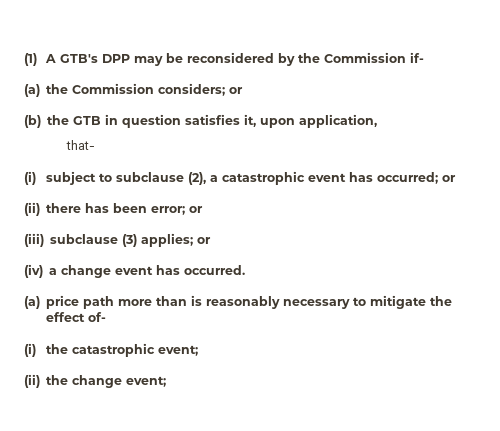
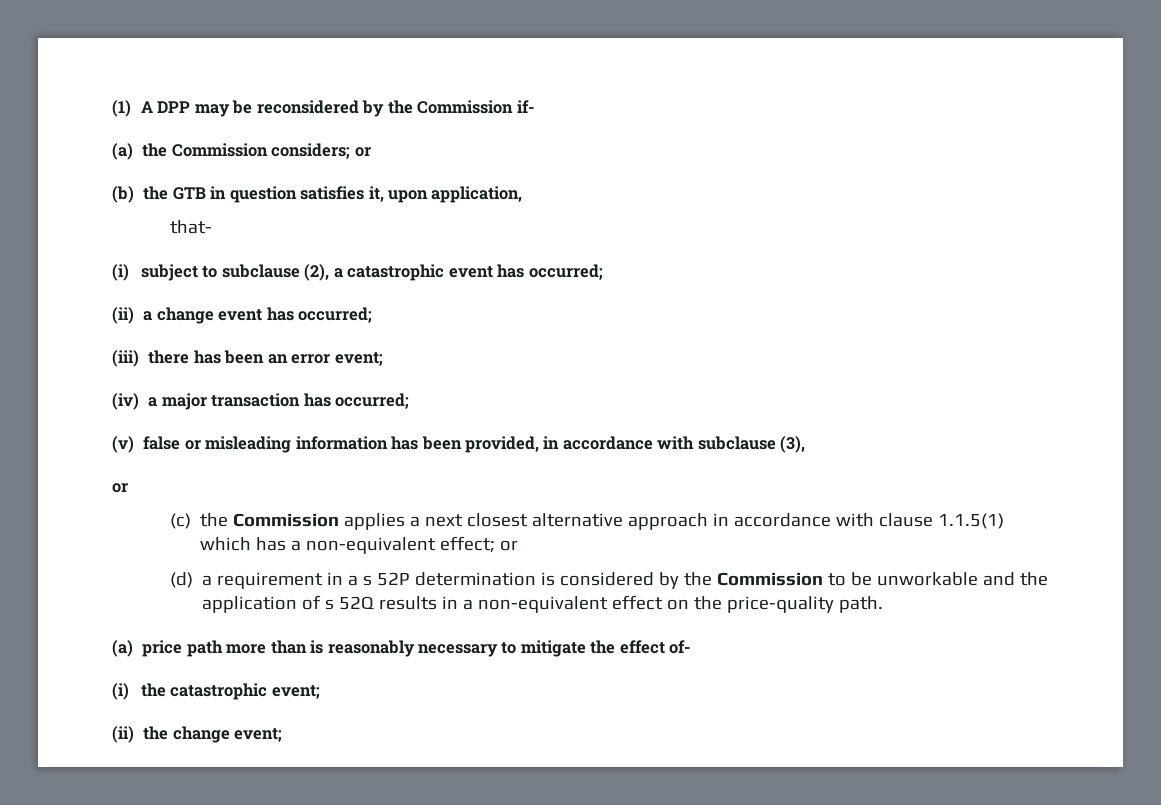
[59,54,98,63] GTB's -> (154, 107) none
[441,175,456,182] [24,202,204,216] [24,233,212,247] [24,264,246,278] or // (ii) there has been error; or // (iii) subclause (3) applies; or // (iv) a change event has occurred. -> [112,307,373,324] [112,350,383,367] [112,393,410,410] [112,436,806,453] [112,483,128,493] [170,513,1005,530] [200,536,519,554] [170,572,1049,589] [202,595,884,613] // (ii) a change event has occurred; // (iii) there has been an error event; // (iv) a major transaction has occurred; // (v) false or misleading information has been provided, in accordance with subclause (3), // or // (c) the Commission applies a next closest alternative approach in accordance with clause 1.1.5(1) which has a non-equivalent effect; or // (d) a requirement in a s 52P determination is considered by the Commission to be unworkable and the application of s 52Q results in a non-equivalent effect on the price-quality path.

